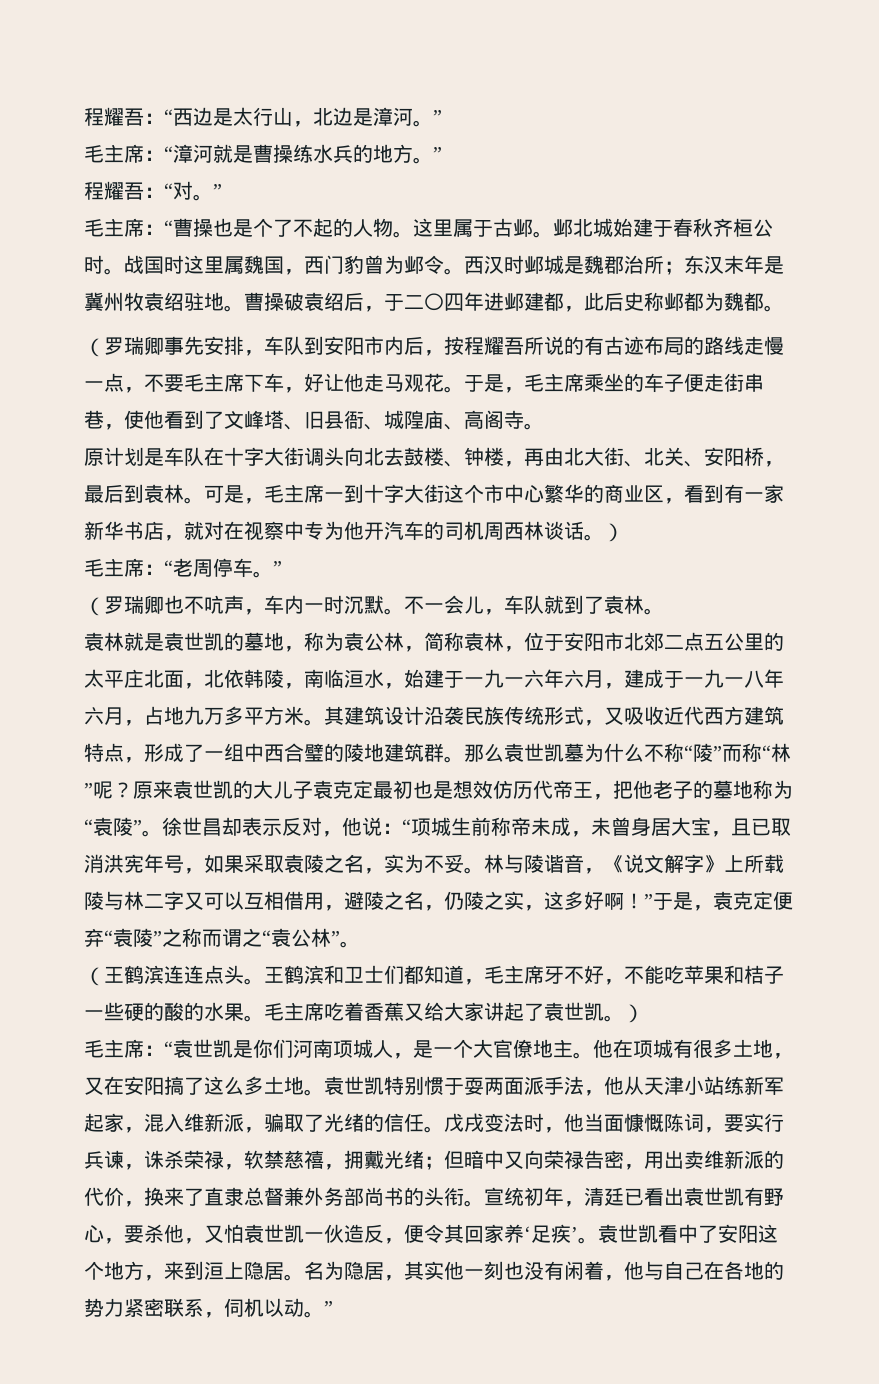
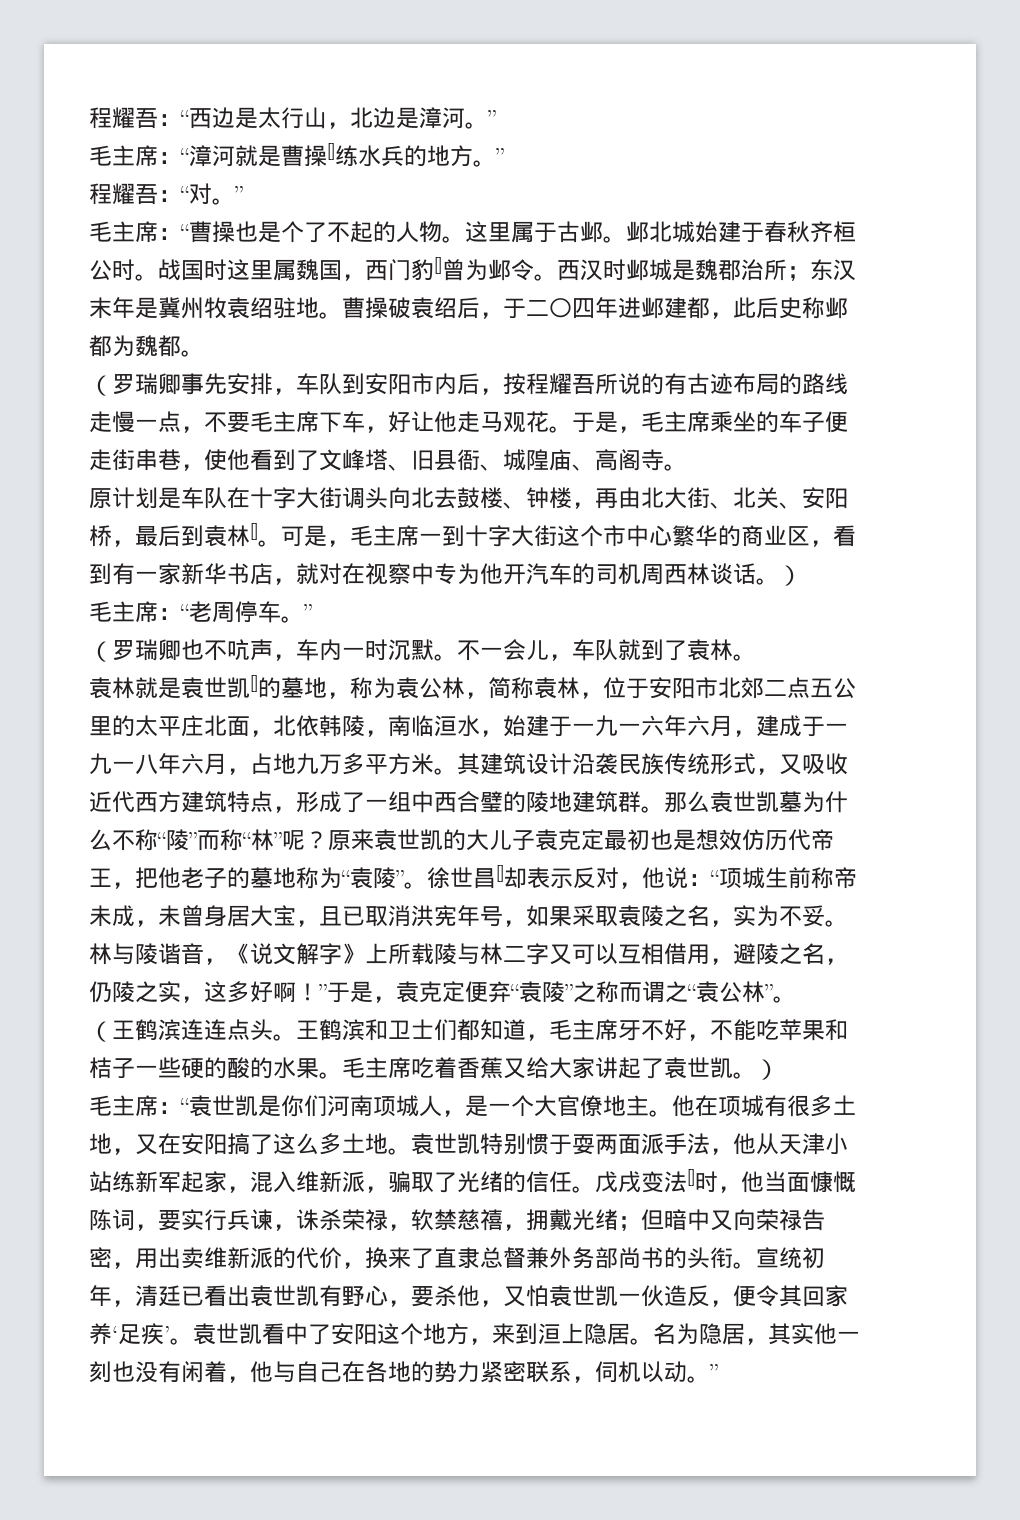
(293, 153) none -> [327,143,335,160] []
(364, 264) none -> [434,257,442,274] []
(184, 493) none -> [250,523,258,540] []
(224, 641) none -> [250,675,258,692] []
(222, 827) none -> [496,865,504,882] []
(524, 1122) none -> [687,1169,695,1186] []

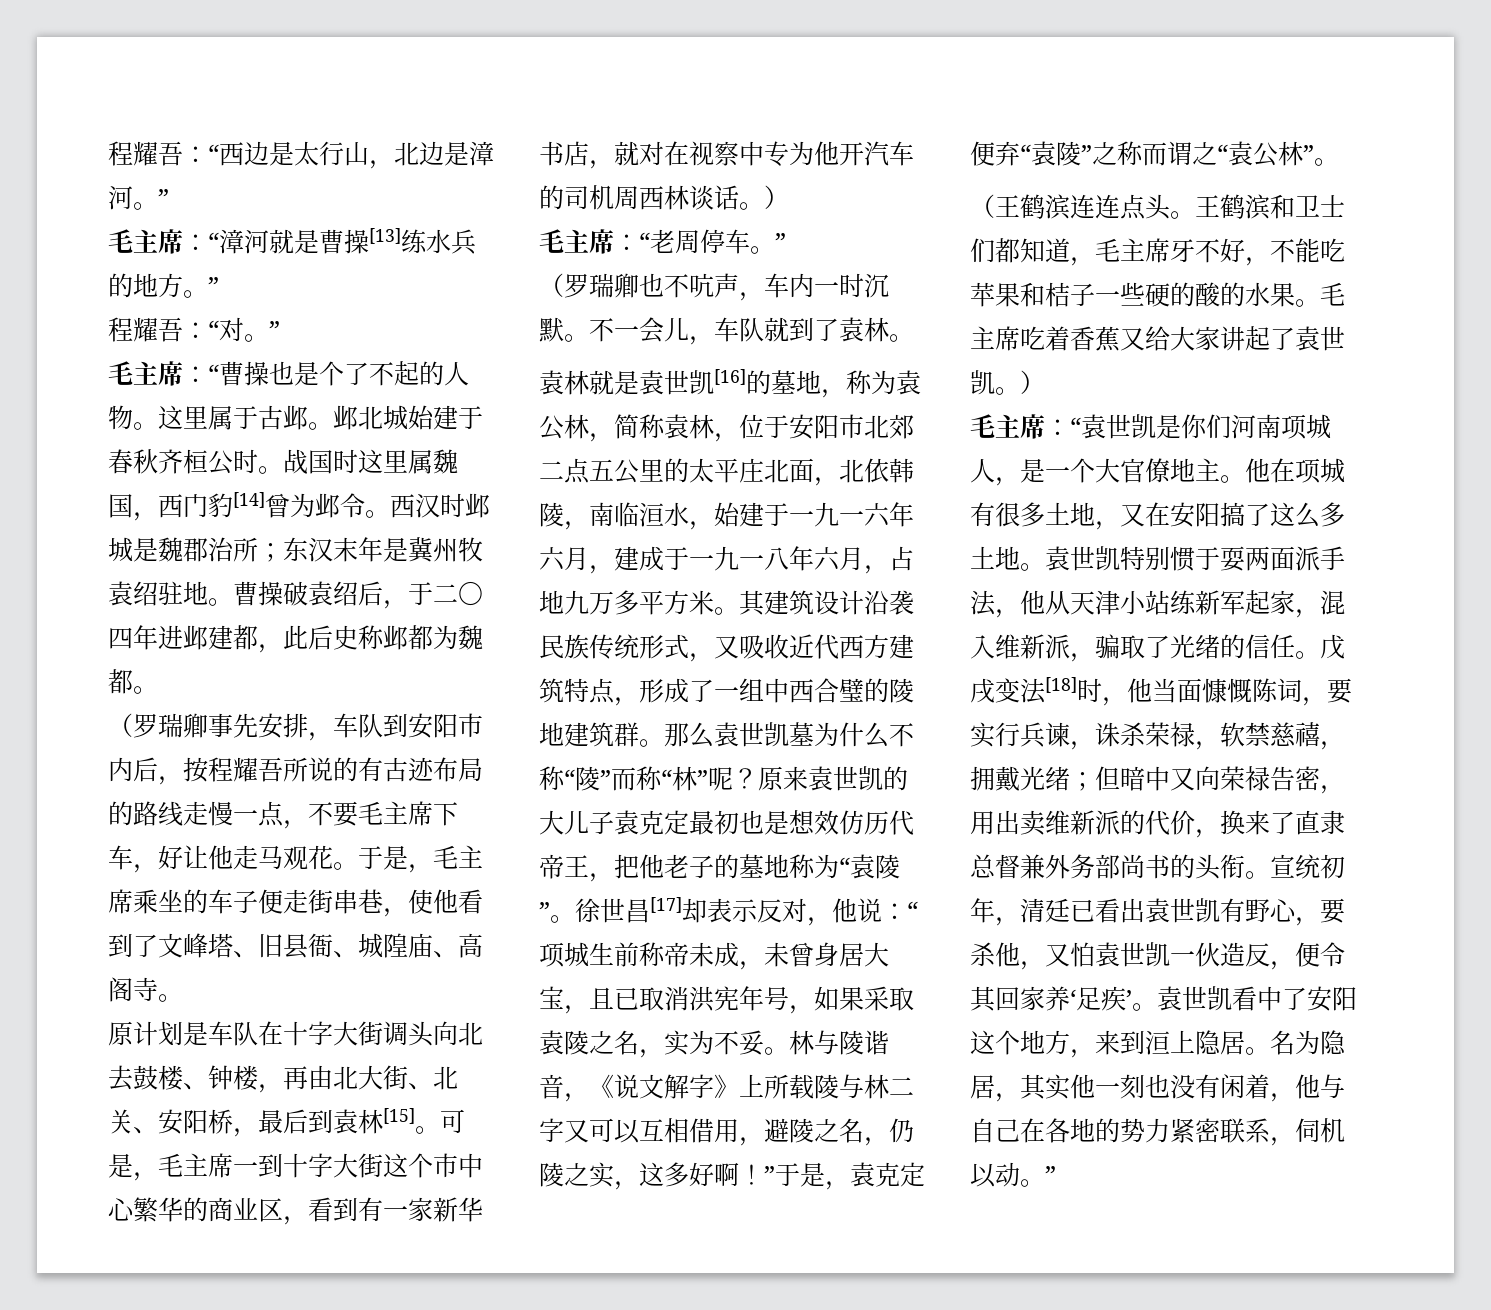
[327,143,335,160] [] -> [369,228,401,244] [13]
[434,257,442,274] [] -> [233,492,265,508] [14]
[250,523,258,540] [] -> [383,1108,415,1124] [15]
[250,675,258,692] [] -> [714,369,746,385] [16]
[496,865,504,882] [] -> [650,897,682,913] [17]
[687,1169,695,1186] [] -> [1045,677,1077,693] [18]

